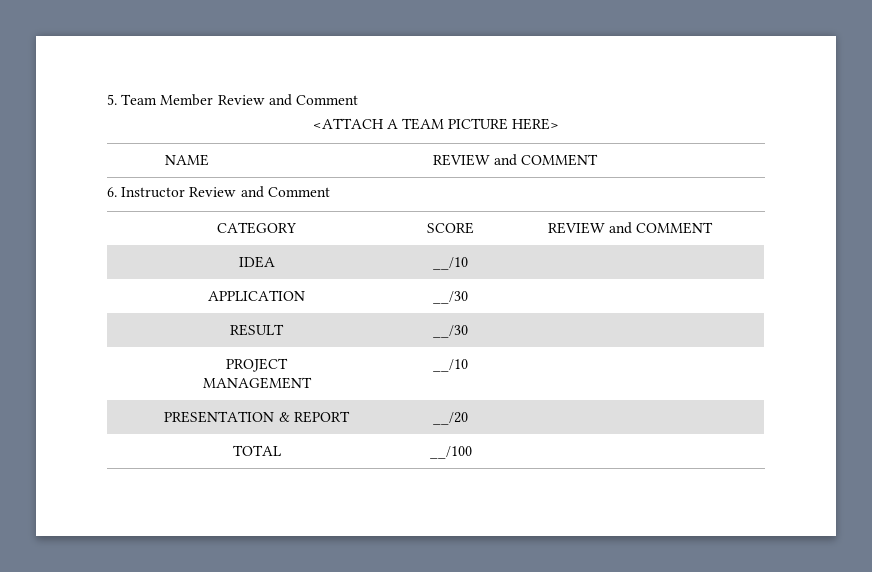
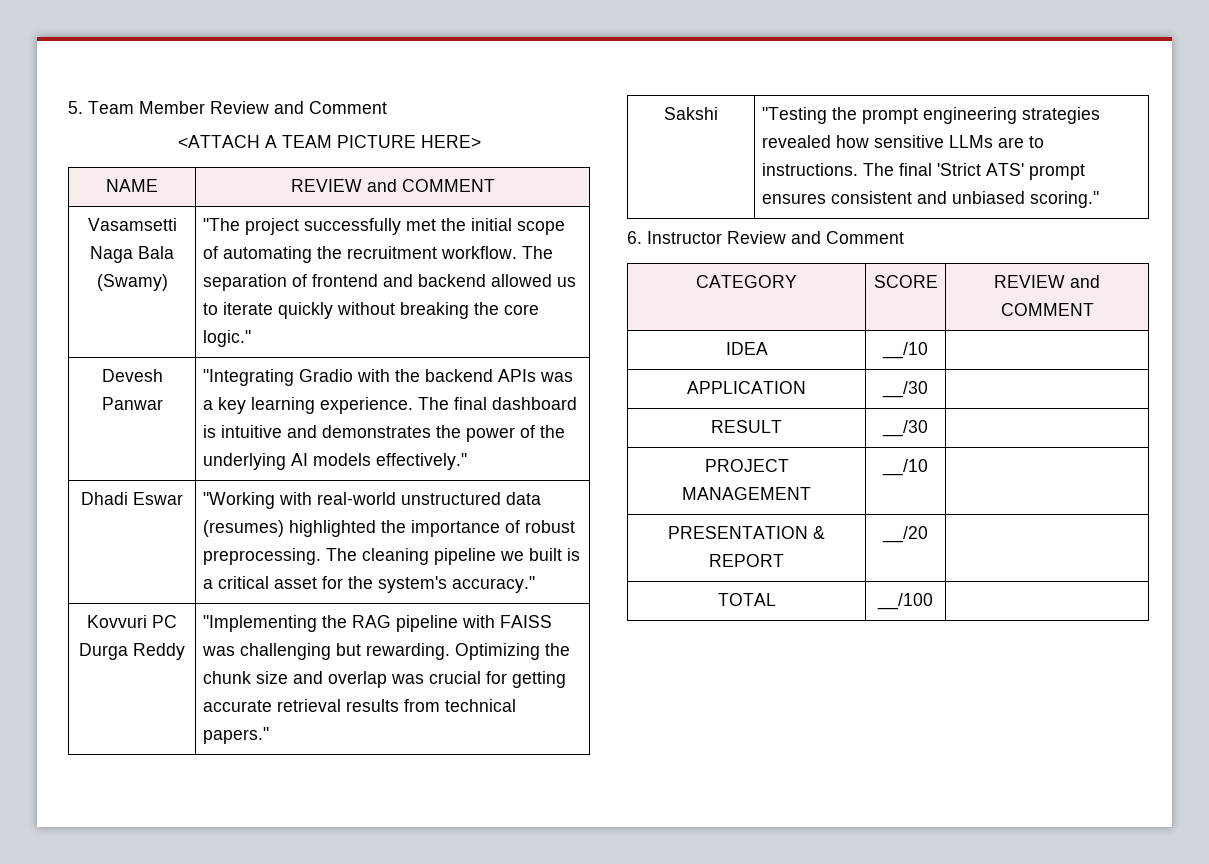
(599, 160) none -> [87,218,177,231] [90,246,174,263] [96,274,168,291] [202,218,565,235] [202,246,553,263] [202,274,576,291] [202,302,539,319] [202,330,251,347] [101,369,163,382] [101,397,163,410] [202,369,573,386] [202,397,577,414] [202,425,565,442] [202,453,467,470] [81,492,183,505] [202,492,541,509] [202,520,575,537] [202,548,580,565] [202,576,535,593] [87,615,177,628] [79,643,185,660] [202,615,552,632] [201,643,570,660] [202,671,566,688] [202,699,516,712] [202,727,269,744] [664,107,718,120] [761,107,1100,124] [761,135,1044,148] [761,163,1085,180] [761,191,1099,208] // Vasamsetti Naga Bala (Swamy) | "The project successfully met the initial scope of automating the recruitment workflow. The separation of frontend and backend allowed us to iterate quickly without breaking the core logic." // Devesh Panwar | "Integrating Gradio with the backend APIs was a key learning experience. The final dashboard is intuitive and demonstrates the power of the underlying AI models effectively." // Dhadi Eswar | "Working with real-world unstructured data (resumes) highlighted the importance of robust preprocessing. The cleaning pipeline we built is a critical asset for the system's accuracy." // Kovvuri PC Durga Reddy | "Implementing the RAG pipeline with FAISS was challenging but rewarding. Optimizing the chunk size and overlap was crucial for getting accurate retrieval results from technical papers." // Sakshi | "Testing the prompt engineering strategies revealed how sensitive LLMs are to instructions. The final 'Strict ATS' prompt ensures consistent and unbiased scoring."

